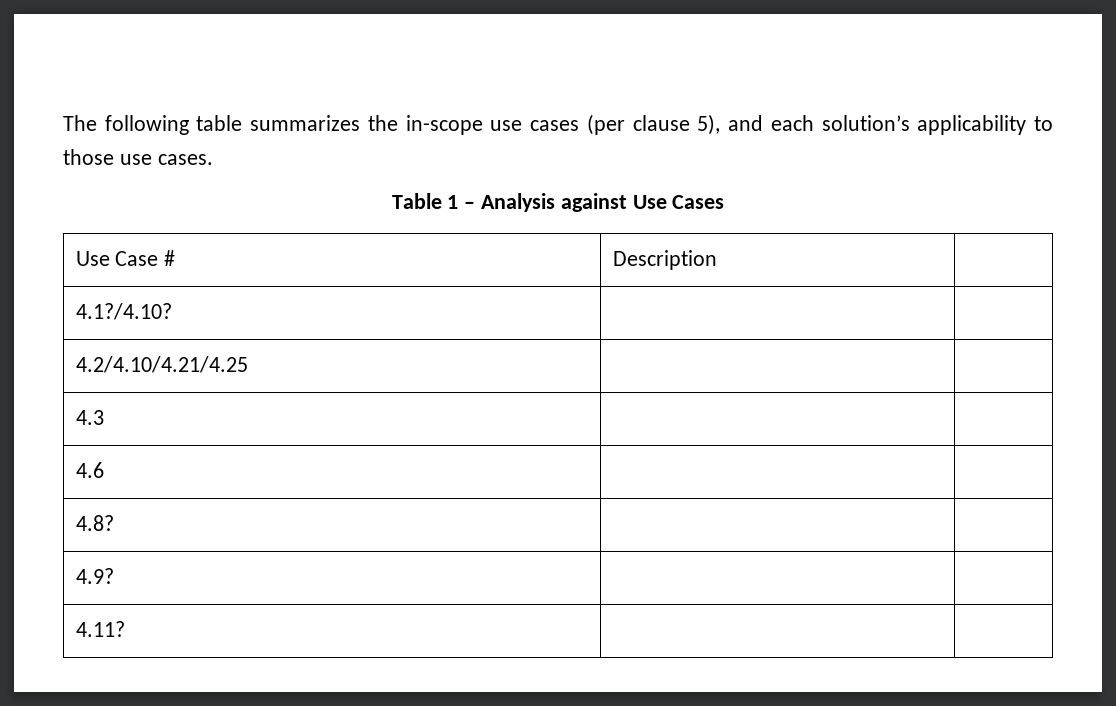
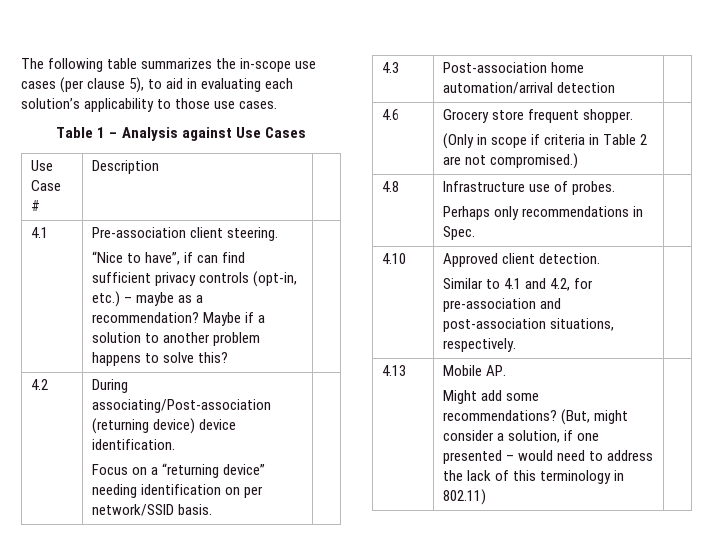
[728,115,764,131] and -> [148,78,262,92] to aid in evaluating
[75,303,172,320] [75,356,248,373] [75,410,104,425] [75,462,104,478] [75,515,114,531] [75,568,114,584] [75,621,125,637] 4.1?/4.10? | | // 4.2/4.10/4.21/4.25 | | // 4.3 | | // 4.6 | | // 4.8? | | // 4.9? | | // 4.11? | -> [30,227,48,238] [91,227,278,241] [91,251,246,265] [91,271,297,287] [91,291,204,307] [91,312,265,326] [91,332,260,346] [91,352,228,366] [30,379,48,390] [91,379,128,393] [91,399,271,413] [91,418,236,434] [91,439,175,450] [91,463,266,478] [91,484,263,498] [91,504,212,516] [381,62,399,73] [442,62,584,73] [442,82,615,94] [381,109,399,120] [442,109,633,123] [442,133,648,149] [442,153,578,169] [381,181,399,192] [442,181,615,195] [442,206,643,220] [442,226,475,240] [381,253,406,264] [442,253,600,267] [442,278,594,291] [442,298,561,312] [442,318,614,332] [442,338,516,352] [381,365,406,376] [442,365,506,376] [442,390,539,404] [442,409,628,425] [442,430,600,443] [442,450,654,464] [442,470,625,484] [442,489,486,505] 4.1 | Pre-association client steering. // “Nice to have”, if can find sufficient privacy controls (opt-in, etc.) – maybe as a recommendation? Maybe if a solution to another problem happens to solve this? | // 4.2 | During associating/Post-association (returning device) device identification. // Focus on a “returning device” needing identification on per network/SSID basis. | // 4.3 | Post-association home automation/arrival detection | // 4.6 | Grocery store frequent shopper. // (Only in scope if criteria in Table 2 are not compromised.) | // 4.8 | Infrastructure use of probes. // Perhaps only recommendations in Spec. | // 4.10 | Approved client detection. // Similar to 4.1 and 4.2, for pre-association and post-association situations, respectively. | // 4.13 | Mobile AP. // Might add some recommendations? (But, might consider a solution, if one presented – would need to address the lack of this terminology in 802.11)

